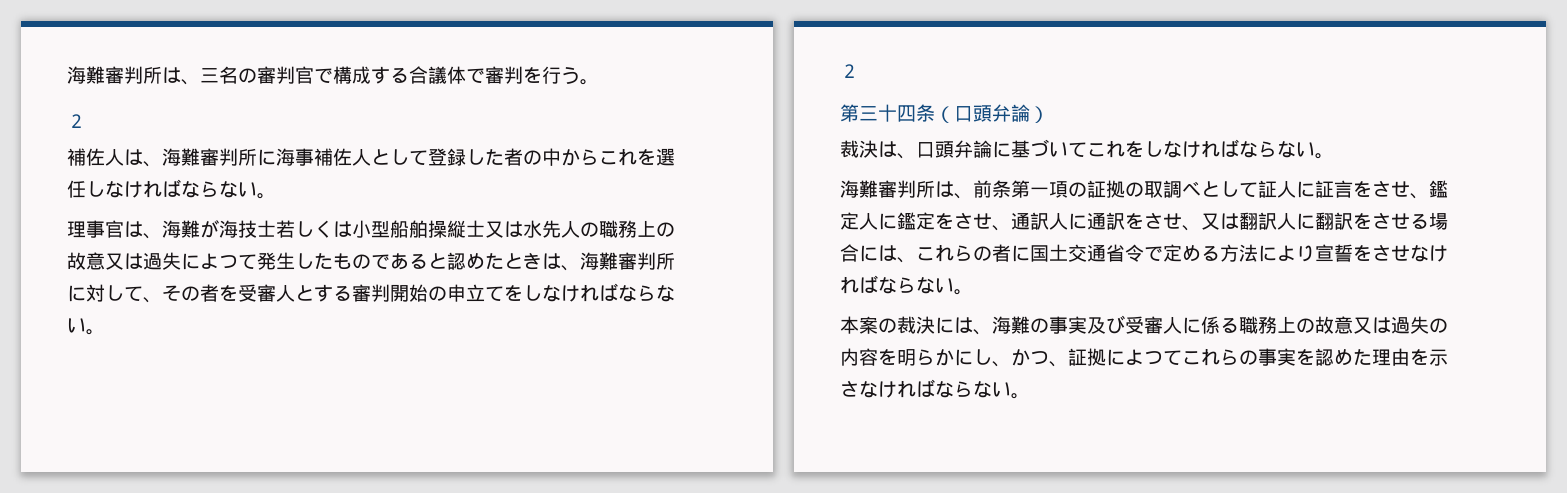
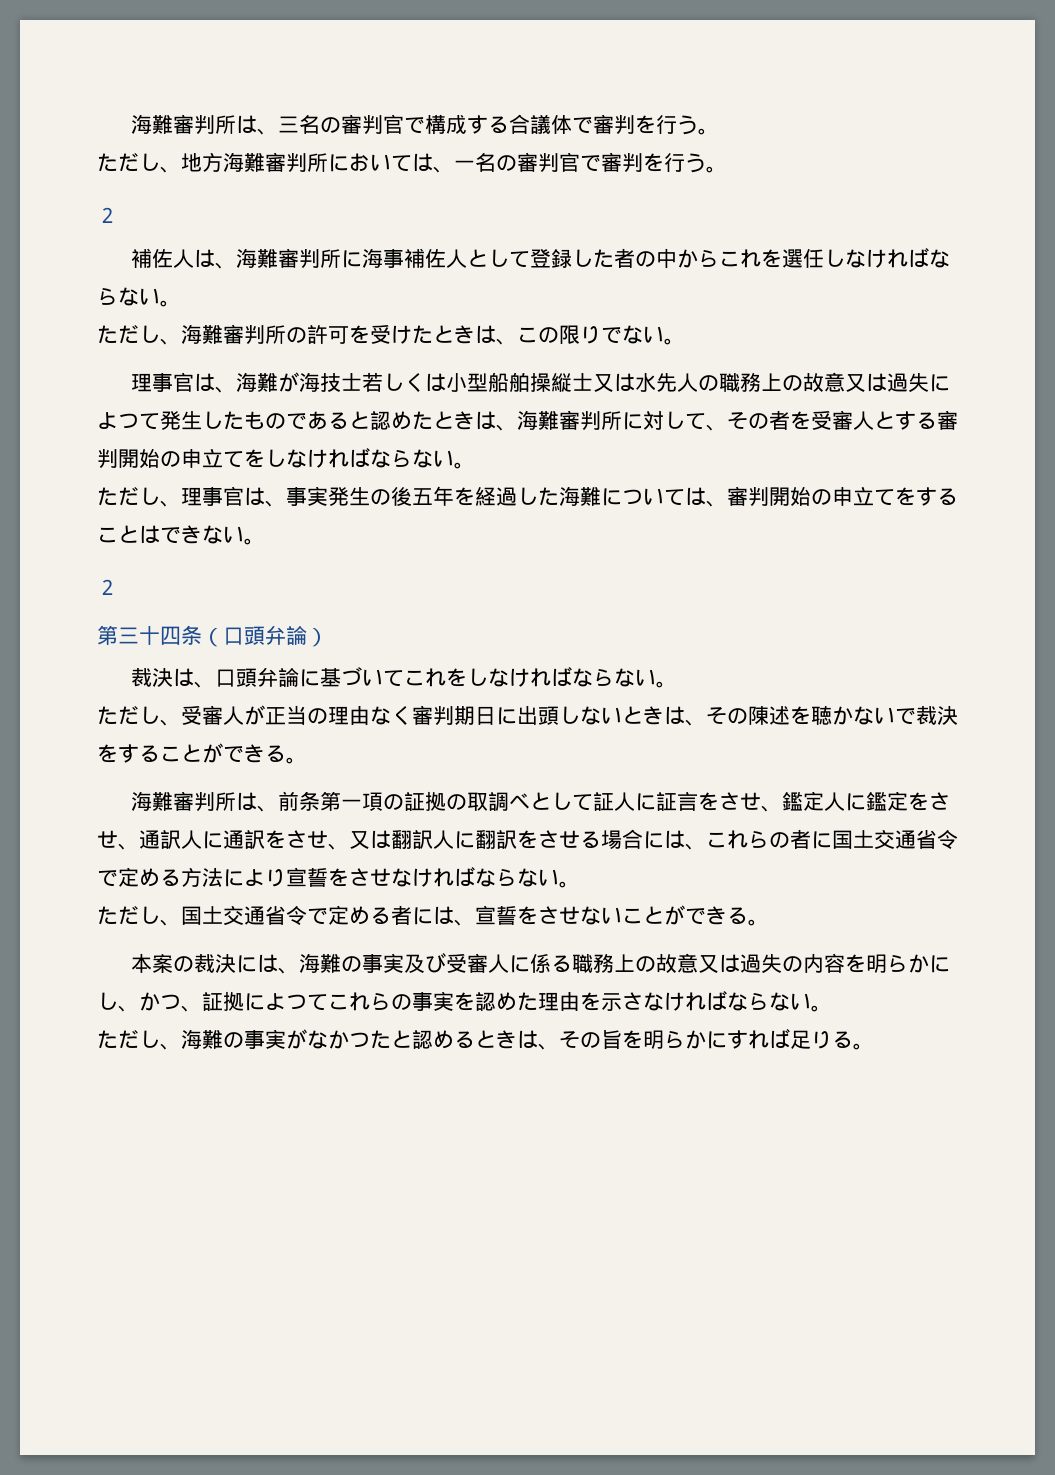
(599, 82) none -> [97,152,727,173] // ただし、地方海難審判所においては、一名の審判官で審判を行う。
(276, 196) none -> [97,324,685,345] // ただし、海難審判所の許可を受けたときは、この限りでない。
(105, 332) none -> [97,486,958,507] [97,525,265,545] // ただし、理事官は、事実発生の後五年を経過した海難については、審判開始の申立てをすることはできない。
(1334, 156) none -> [97,705,958,726] [97,743,307,764] // ただし、受審人が正当の理由なく審判期日に出頭しないときは、その陳述を聴かないで裁決をすることができる。
(973, 292) none -> [97,905,769,926] // ただし、国土交通省令で定める者には、宣誓をさせないことができる。
(1030, 396) none -> [97,1029,874,1050] // ただし、海難の事実がなかつたと認めるときは、その旨を明らかにすれば足りる。

